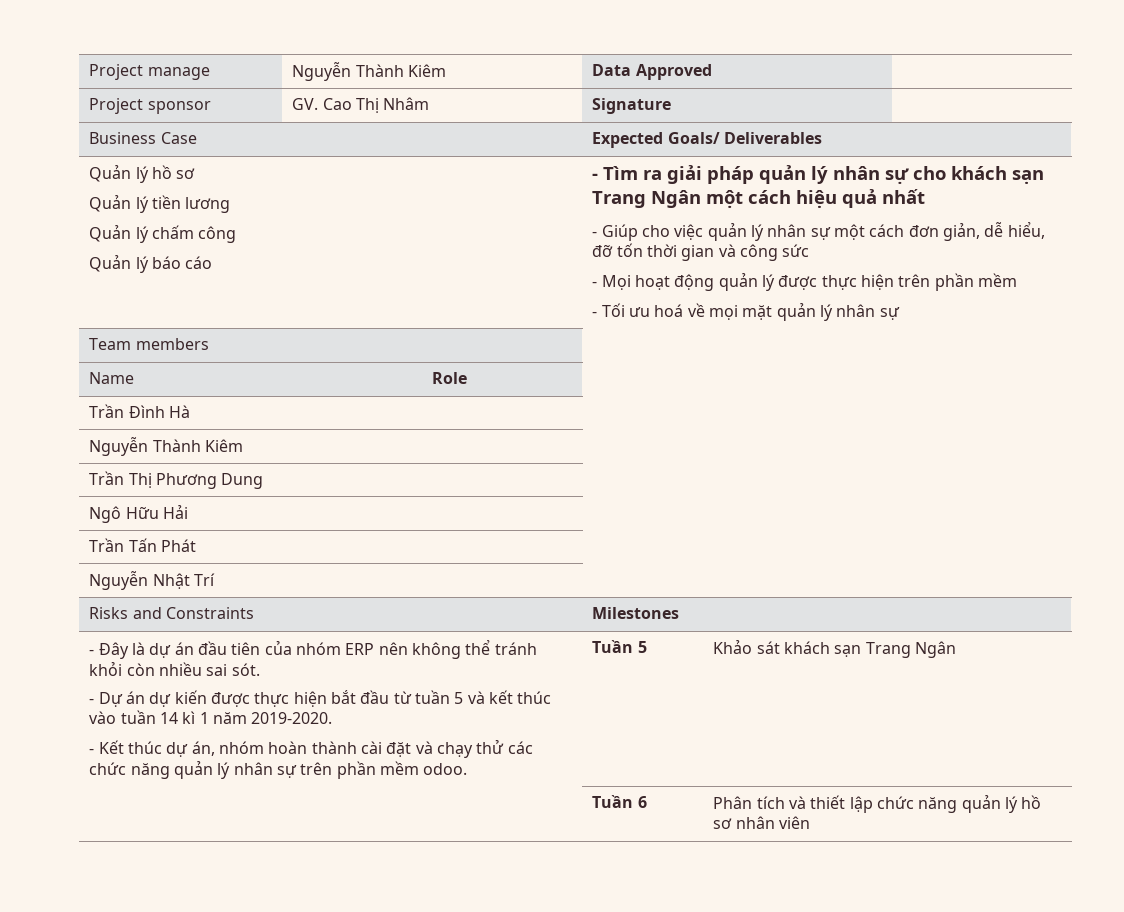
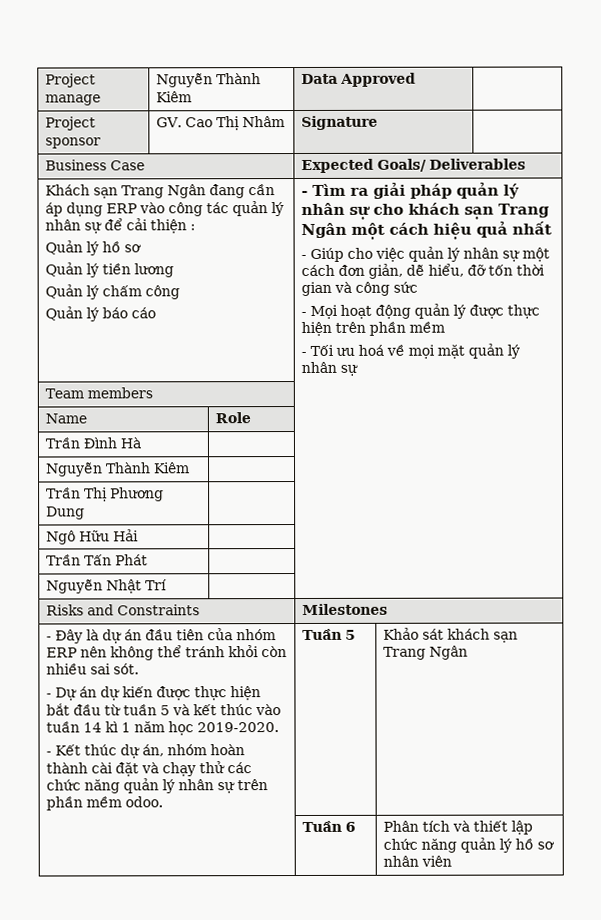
(823, 138) none -> [45,184,276,199] [45,201,285,217] [45,218,197,234] Khách sạn Trang Ngân đang cần áp dụng ERP vào công tác quản lý nhân sự để cải thiện : //
(248, 718) none -> [168,721,195,736] học

